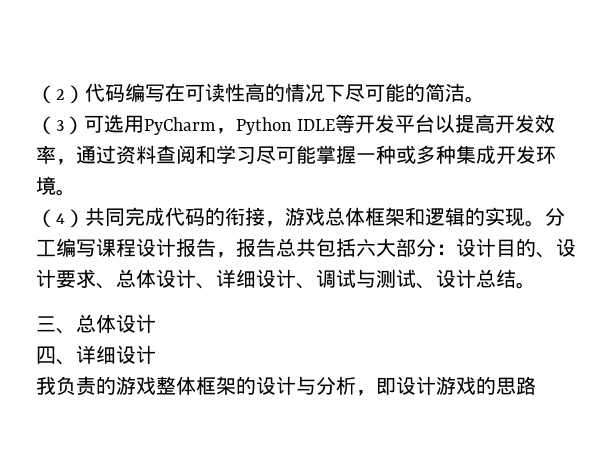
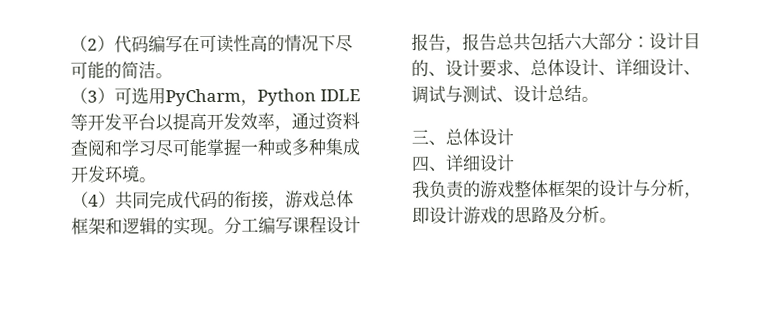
(536, 385) none -> [548,205,617,224] 及分析。

